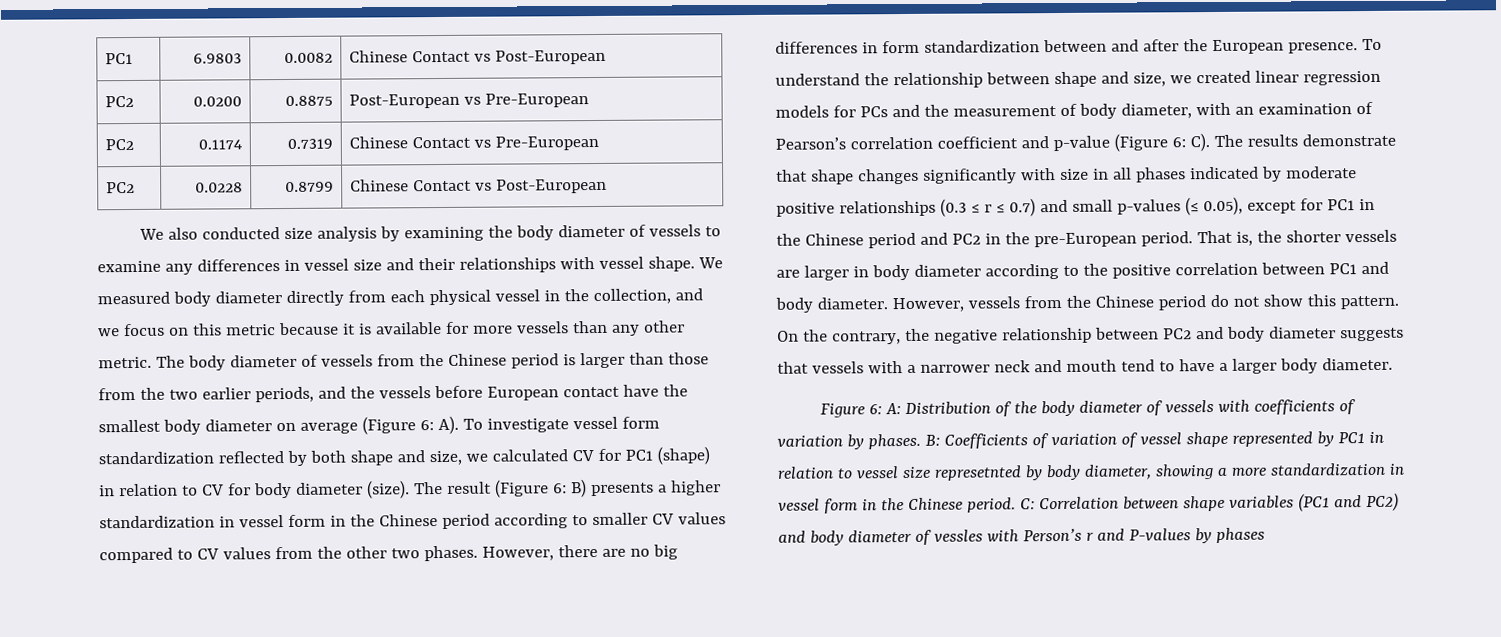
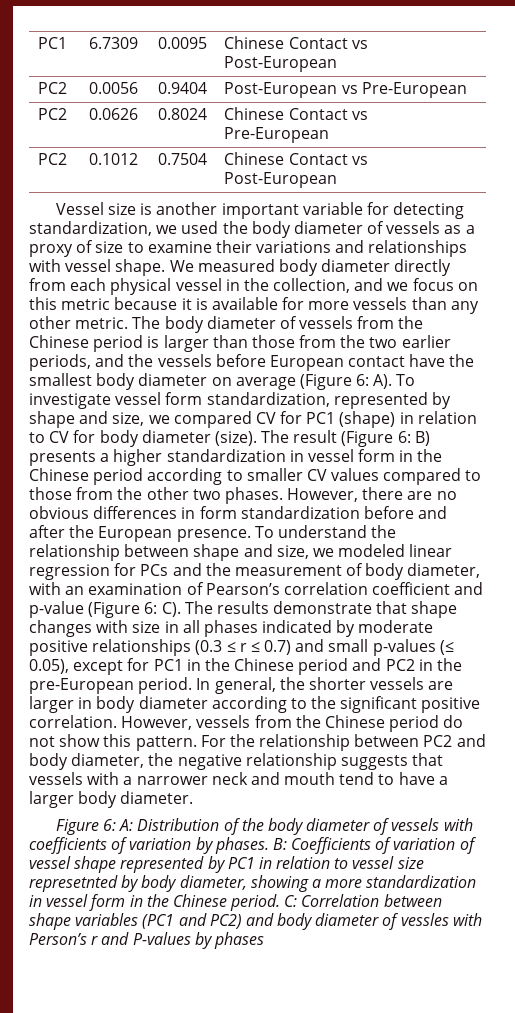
[193,53,243,64] [284,52,334,64] 6.9803 | 0.0082 -> [88,37,138,49] [157,37,207,49] 6.7309 | 0.0095
[193,96,243,107] [285,95,334,106] 0.0200 | 0.8875 -> [88,82,138,94] [157,82,207,94] 0.0056 | 0.9404
[198,139,243,150] [287,138,334,149] 0.1174 | 0.7319 -> [88,108,138,120] [157,108,207,120] 0.0626 | 0.8024
[195,182,244,193] [285,181,335,193] [349,178,607,194] [138,224,721,242] [97,257,455,275] 0.0228 | 0.8799 | Chinese Contact vs Post-European // We also conducted size analysis by examining the body diameter of vessels to examine any differences in vessel size and their -> [88,153,138,165] [157,153,207,165] [224,152,368,165] [224,172,338,188] [55,202,465,219] [29,221,475,238] [29,240,365,257] 0.1012 | 0.7504 | Chinese Contact vs Post-European // Vessel size is another important variable for detecting standardization, we used the body diameter of vessels as a proxy of size to examine their variations and
[98,449,568,466] standardization reflected by both shape and size, we calculated -> [206,392,451,409] [29,411,252,428] standardization, represented by shape and size, we compared
[196,547,271,560] CV values -> [29,487,72,500] those
[652,544,678,560] big -> [29,506,89,519] obvious
[1042,39,1107,53] between -> [363,506,414,519] before
[1195,70,1251,84] created -> [338,544,406,557] modeled
[775,105,829,118] models -> (110, 572) none
[922,168,1017,184] significantly -> (92, 628) none
[1196,230,1253,246] That is, -> [196,677,276,694] In general,
[1111,261,1389,279] [775,297,888,313] positive correlation between PC1 and body diameter. -> [340,696,481,713] [29,715,117,728] significant positive correlation.
[777,328,998,345] On the contrary, the negative -> [200,734,255,747] For the
[1268,326,1336,339] diameter -> [71,753,337,770] diameter, the negative relationship

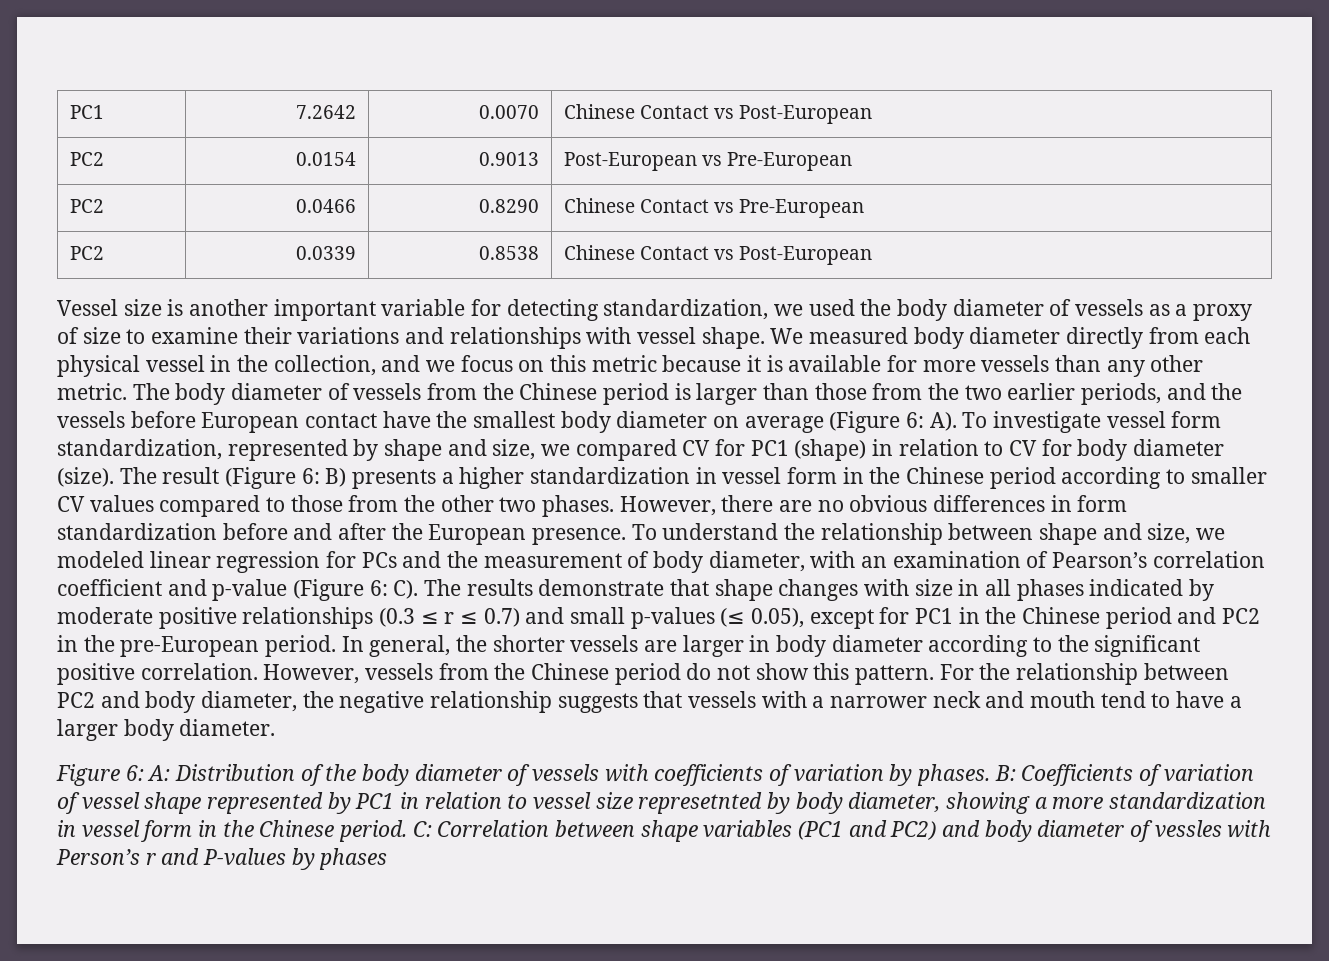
[88,37,138,49] [157,37,207,49] 6.7309 | 0.0095 -> [296,105,357,119] [479,105,540,119] 7.2642 | 0.0070
[88,82,138,94] [157,82,207,94] 0.0056 | 0.9404 -> [296,152,357,166] [479,152,540,166] 0.0154 | 0.9013
[88,108,138,120] [157,108,207,120] 0.0626 | 0.8024 -> [296,199,357,213] [479,199,540,213] 0.0466 | 0.8290
[88,153,138,165] [157,153,207,165] 0.1012 | 0.7504 -> [296,246,357,260] [479,246,540,260] 0.0339 | 0.8538

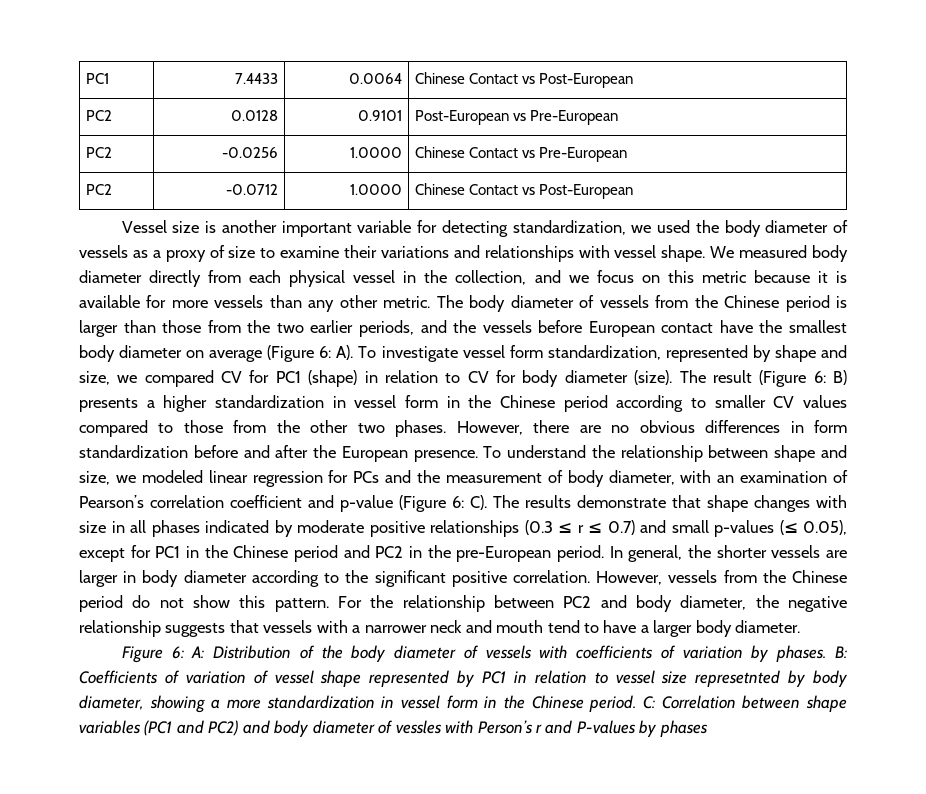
[296,105,357,119] [479,105,540,119] 7.2642 | 0.0070 -> [235,73,279,84] [349,73,403,84] 7.4433 | 0.0064
[296,152,357,166] [479,152,540,166] 0.0154 | 0.9013 -> [231,110,279,121] [358,110,403,121] 0.0128 | 0.9101
[296,199,357,213] [479,199,540,213] 0.0466 | 0.8290 -> [222,147,279,158] [350,147,403,158] -0.0256 | 1.0000
[296,246,357,260] [479,246,540,260] 0.0339 | 0.8538 -> [226,184,279,195] [350,184,403,195] -0.0712 | 1.0000

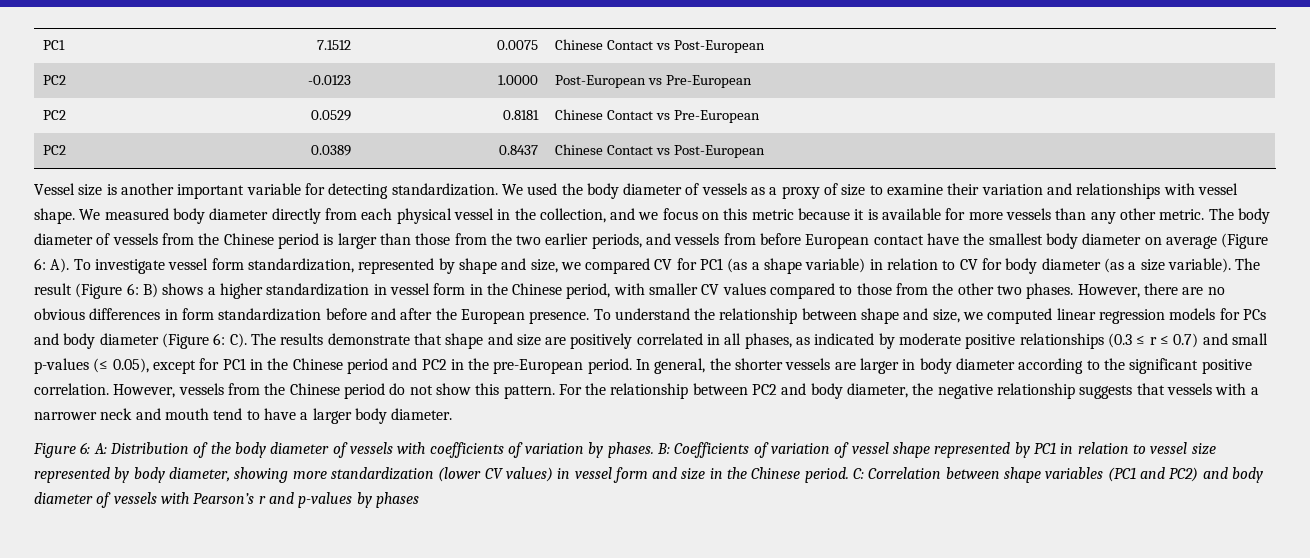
[235,73,279,84] [349,73,403,84] 7.4433 | 0.0064 -> [317,40,352,50] [497,40,539,50] 7.1512 | 0.0075
[231,110,279,121] [358,110,403,121] 0.0128 | 0.9101 -> [308,75,352,85] [498,75,539,85] -0.0123 | 1.0000
[222,147,279,158] [350,147,403,158] -0.0256 | 1.0000 -> [311,110,352,121] [503,110,540,120] 0.0529 | 0.8181
[226,184,279,195] [350,184,403,195] -0.0712 | 1.0000 -> [311,145,352,156] [499,145,539,155] 0.0389 | 0.8437
[512,220,652,235] standardization, we -> [391,183,523,196] standardization. We
[380,246,449,258] variations -> [981,184,1043,195] variation
[453,320,532,333] the vessels -> [674,233,756,245] vessels from
[308,370,358,387] (shape) -> [727,258,866,274] (as a shape variable)
[634,370,673,385] (size). -> [1103,258,1231,273] (as a size variable).
[79,398,138,412] presents -> [162,283,204,295] shows
[563,395,706,412] period according to -> [566,283,645,299] period, with
[141,470,203,483] modeled -> [987,308,1053,324] computed
(323, 479) none -> [1169,308,1216,320] models
[417,470,848,487] [79,495,393,512] the measurement of body diameter, with an examination of Pearson’s correlation coefficient and p-value -> [63,333,159,349] body diameter
[753,495,847,512] [79,520,200,537] changes with size in all phases -> [487,333,811,349] and size are positively correlated in all phases, as
[695,670,781,687] represetnted -> [34,467,110,483] represented
[211,699,221,709] a -> (289, 475) none
[381,695,478,709] in vessel form -> [438,467,706,483] (lower CV values) in vessel form and size
[395,720,533,734] vessles with Person’s -> [113,492,255,504] vessels with Pearson’s
[576,720,636,734] P-values -> [298,492,353,508] p-values

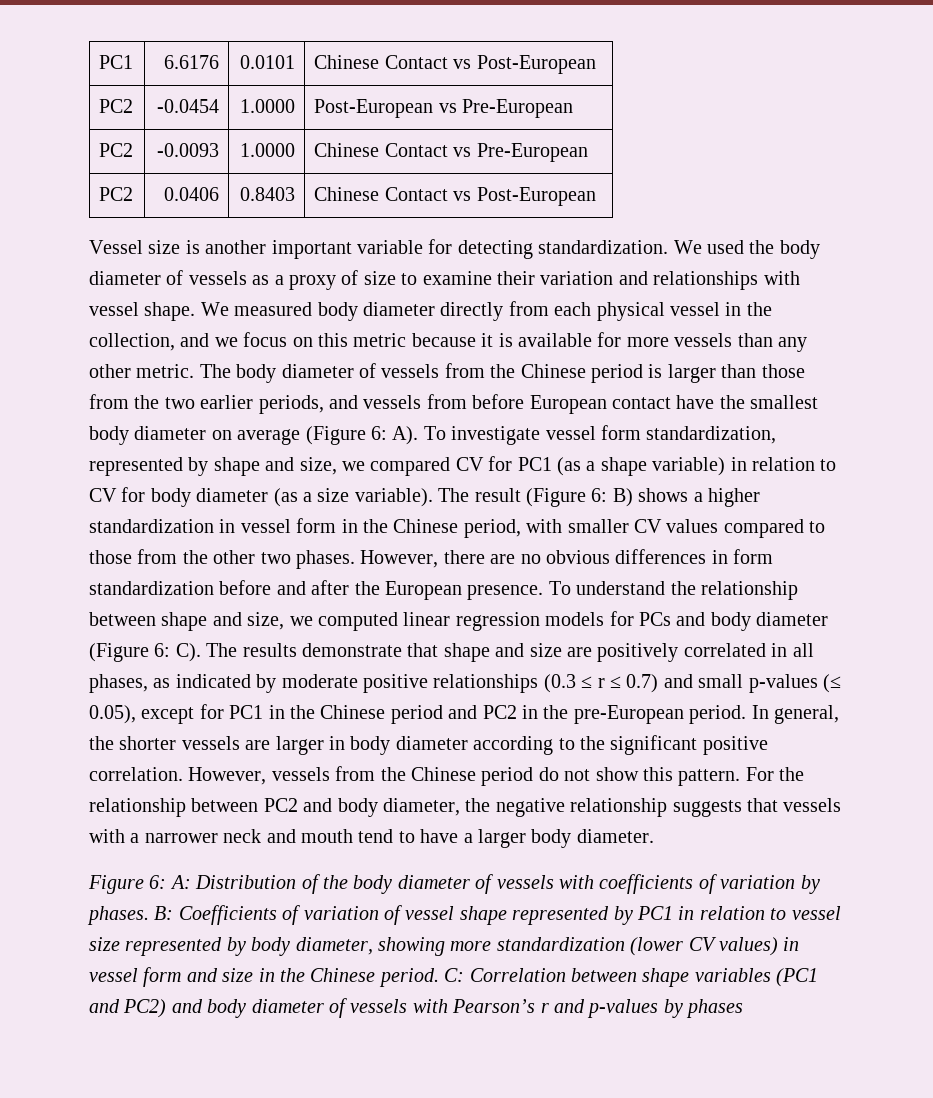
[317,40,352,50] [497,40,539,50] 7.1512 | 0.0075 -> [163,55,219,69] [239,55,295,69] 6.6176 | 0.0101
[308,75,352,85] -0.0123 -> [156,99,219,113] -0.0454
[311,110,352,121] [503,110,540,120] 0.0529 | 0.8181 -> [156,143,219,157] [239,143,295,157] -0.0093 | 1.0000
[311,145,352,156] [499,145,539,155] 0.0389 | 0.8437 -> [163,187,219,201] [239,187,295,201] 0.0406 | 0.8403

